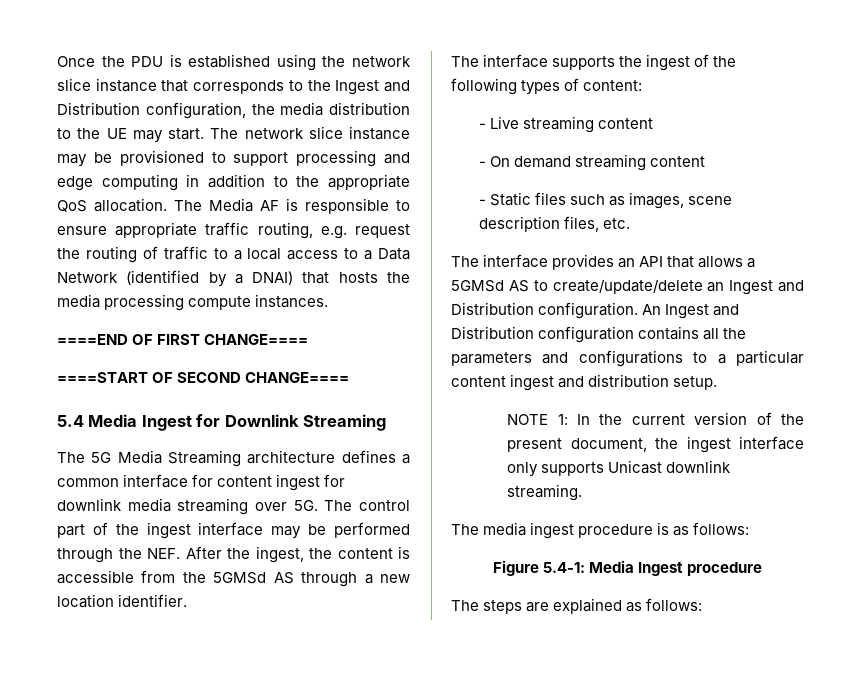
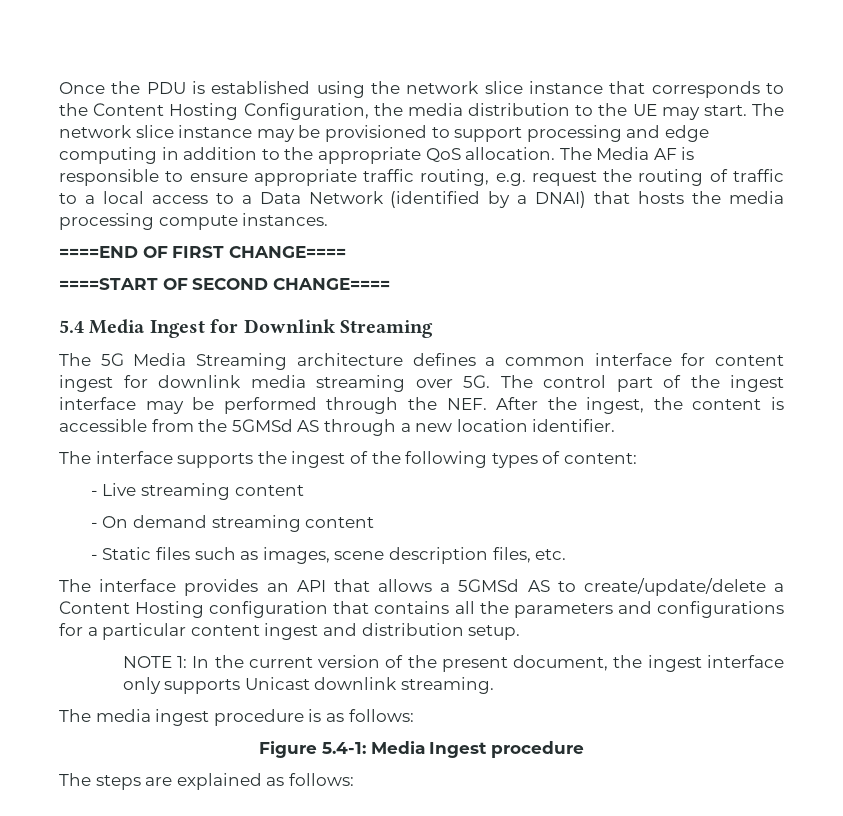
[335,80,410,95] [57,102,246,119] Ingest and Distribution configuration, -> [93,103,369,120] Content Hosting Configuration,
[707,280,804,295] [451,302,740,319] [451,326,635,343] an Ingest and Distribution configuration. An Ingest and Distribution configuration -> [774,583,784,592] [59,601,370,618] a Content Hosting configuration that
[693,352,708,363] to -> [59,623,83,636] for

